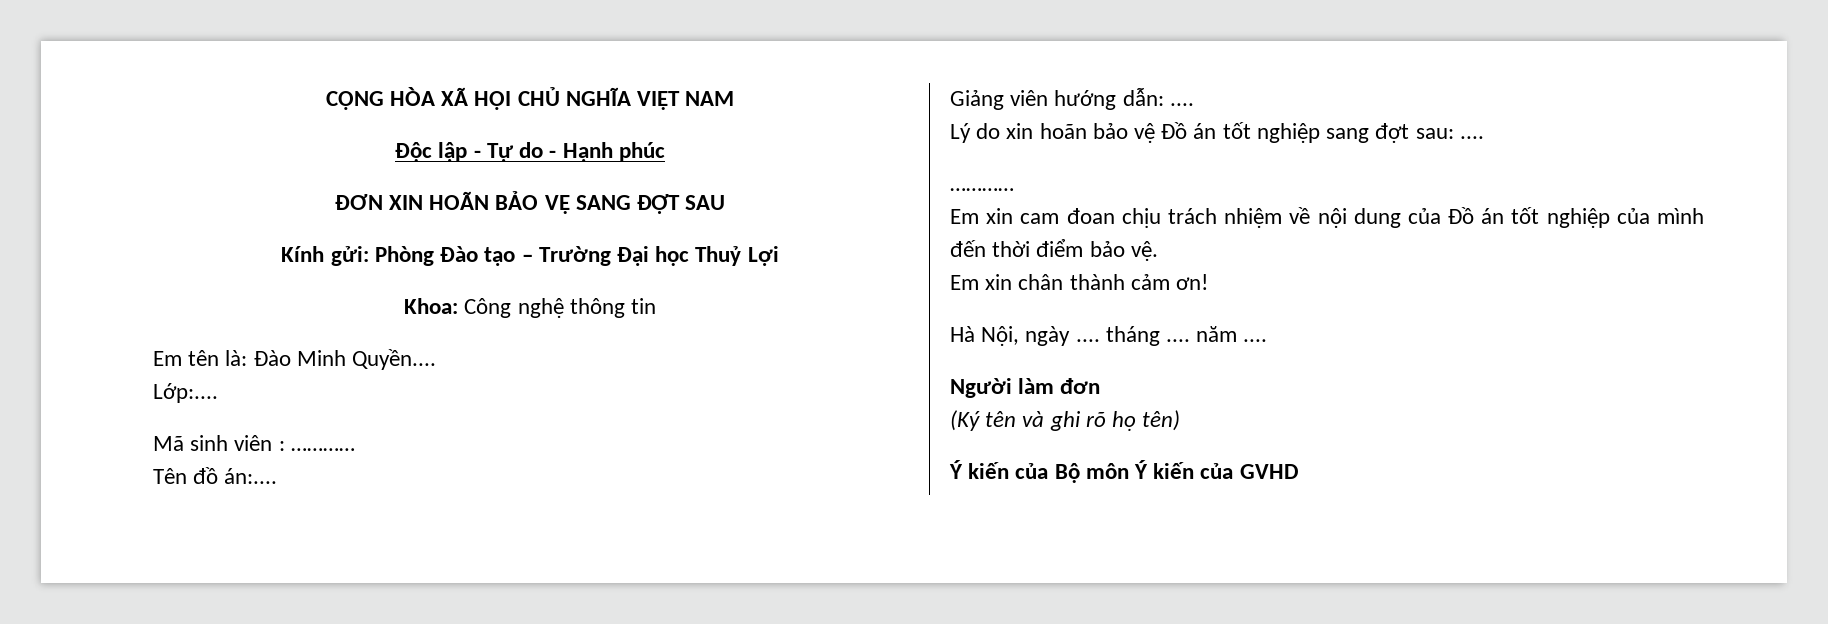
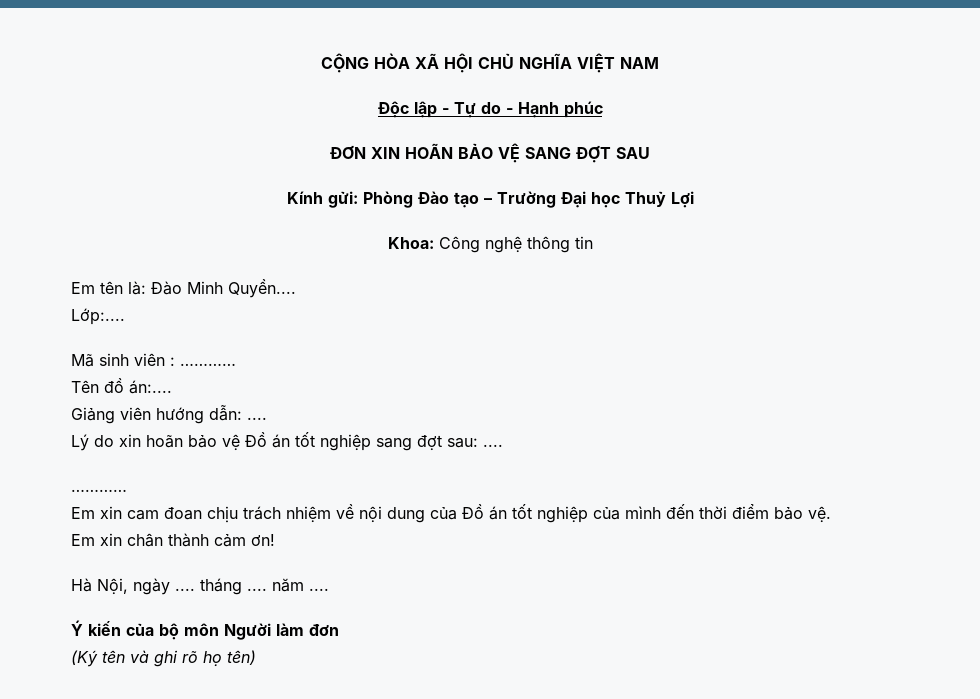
(1268, 340) none -> [71,620,219,640] Ý kiến của bộ môn
[949,460,1299,483] // Ý kiến của Bộ môn Ý kiến của GVHD -> (256, 657) none

